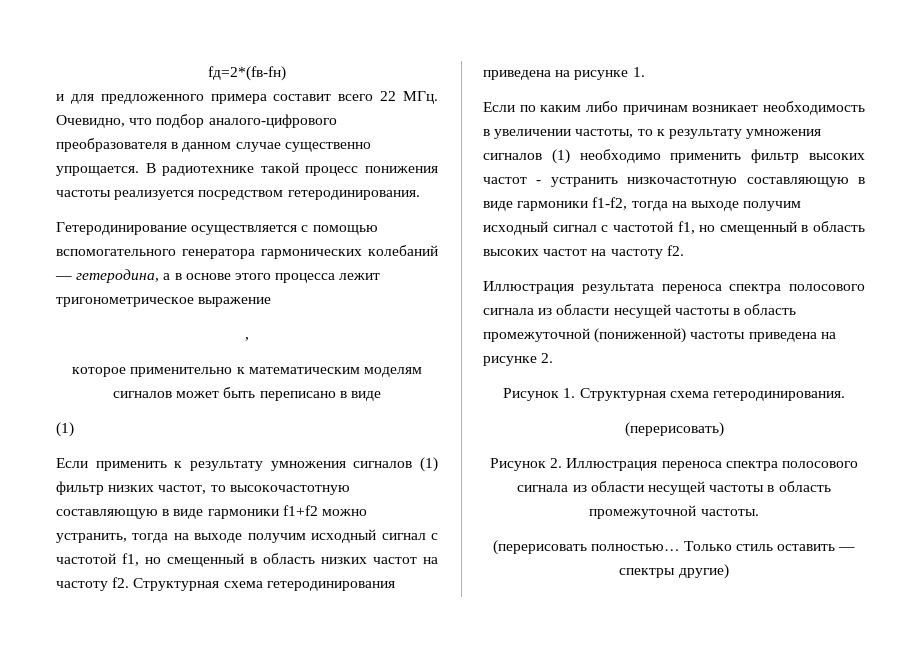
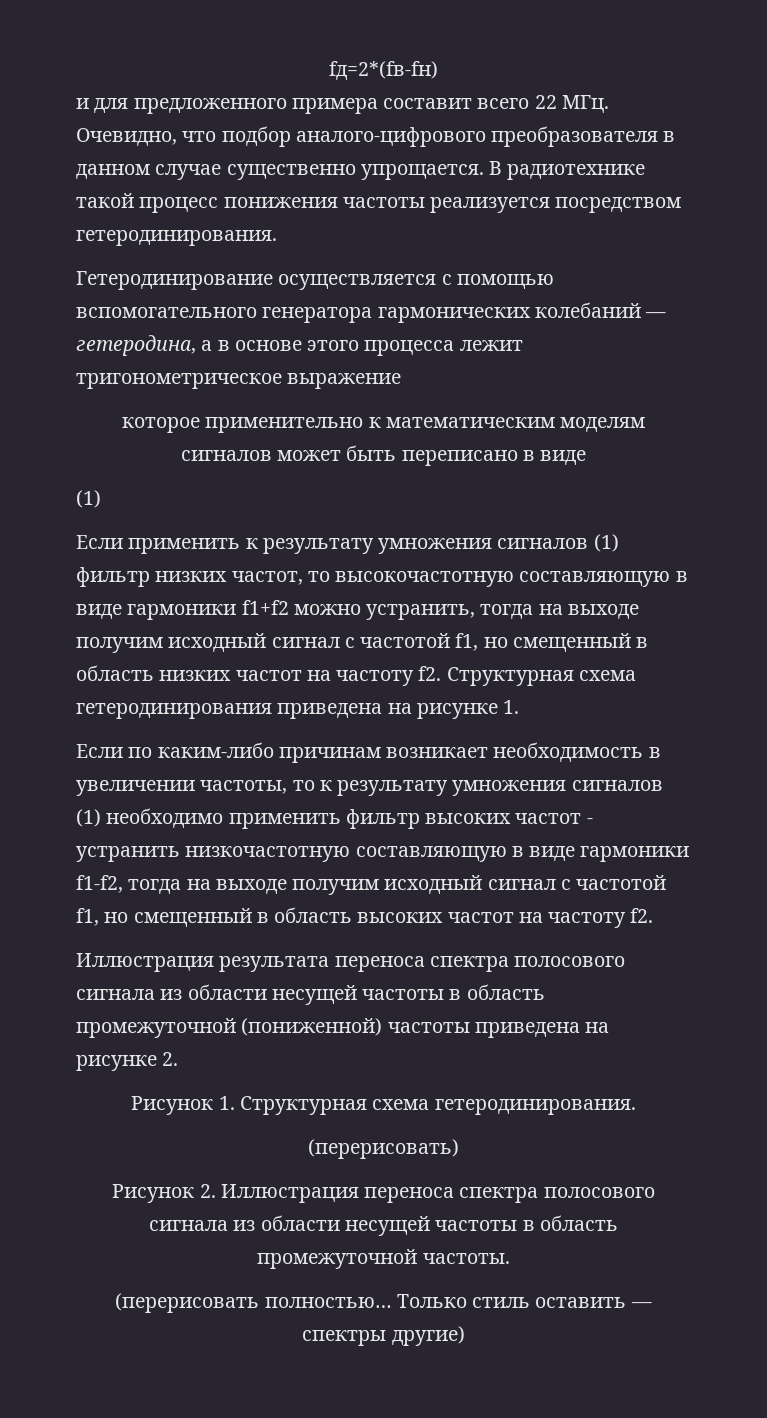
[245,337,249,341] // , -> (402, 381) none
[540,101,618,112] каким либо -> [157,742,274,758] каким-либо

